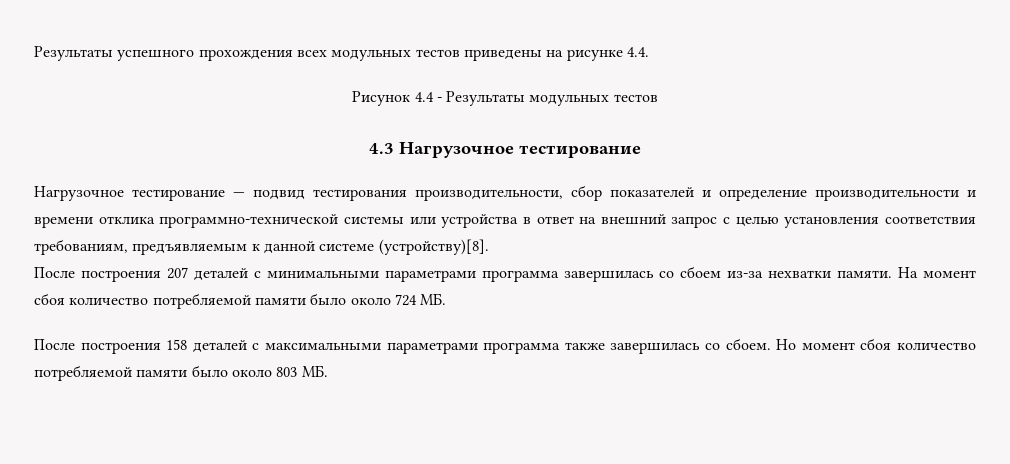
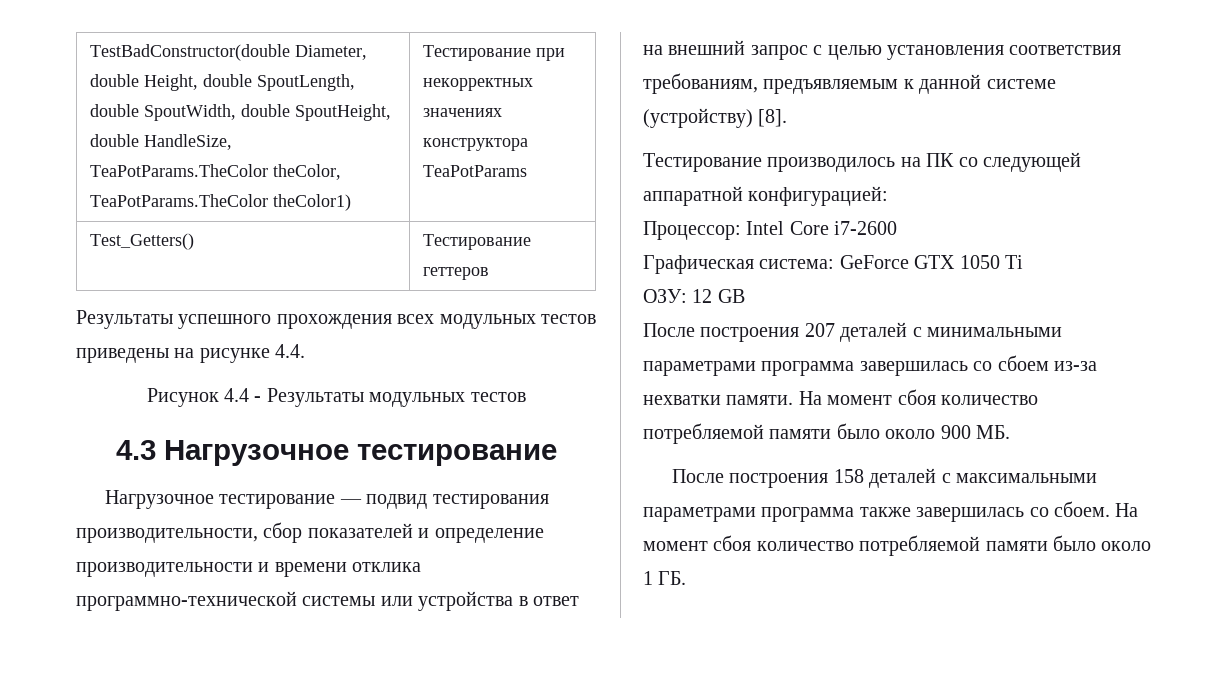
(34, 53) none -> [89,44,367,61] [89,74,355,91] [89,104,391,121] [89,134,232,150] [89,164,341,180] [89,194,351,211] [422,45,565,61] [422,78,533,91] [422,108,502,117] [422,138,528,151] [422,165,527,177] [89,233,194,250] [422,234,531,250] [422,267,489,280] TestBadConstructor(double Diameter, double Height, double SpoutLength, double SpoutWidth, double SpoutHeight, double HandleSize, TeaPotParams.TheColor theColor, TeaPotParams.TheColor theColor1) | Тестирование при некорректных значениях конструктора TeaPotParams // Test_Getters() | Тестирование геттеров //
[378,239,489,255] (устройству)[8]. -> [643,108,788,128] [643,152,1081,172] [643,186,889,206] [643,221,898,240] [643,255,1023,274] [643,289,745,303] (устройству) [8]. // Тестирование производилось на ПК со следующей аппаратной конфигурацией: // Процессор: Intel Core i7-2600 // Графическая система: GeForce GTX 1050 Ti // ОЗУ: 12 GB
[394,294,417,306] 724 -> [940,425,971,439] 900
[776,338,977,350] [34,365,328,381] Но момент сбоя количество потребляемой памяти было около 803 МБ. -> [1115,503,1139,517] [643,535,1152,556] [643,571,687,585] На момент сбоя количество потребляемой памяти было около 1 ГБ.

